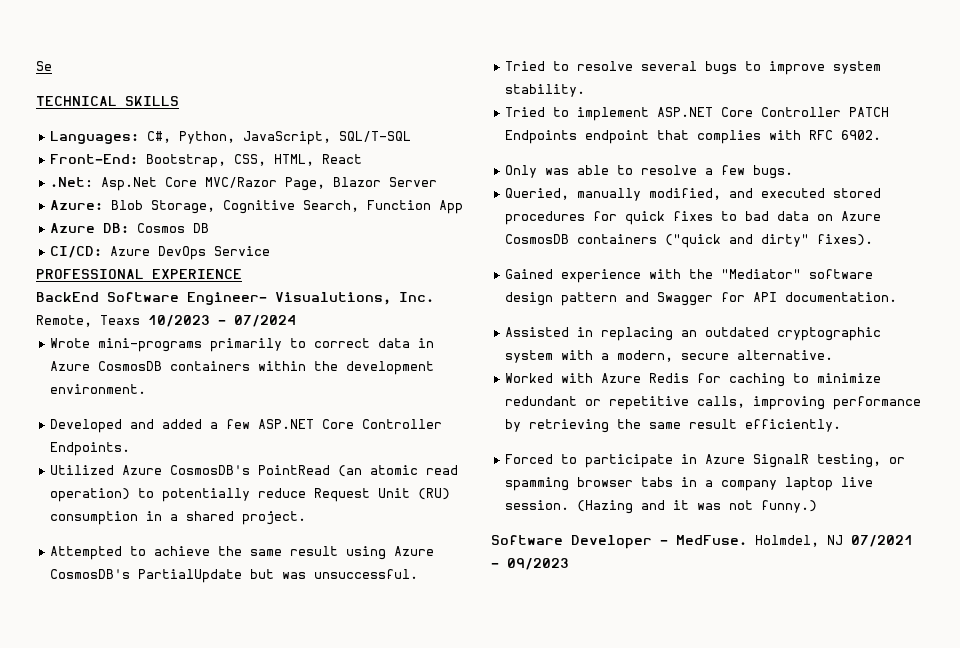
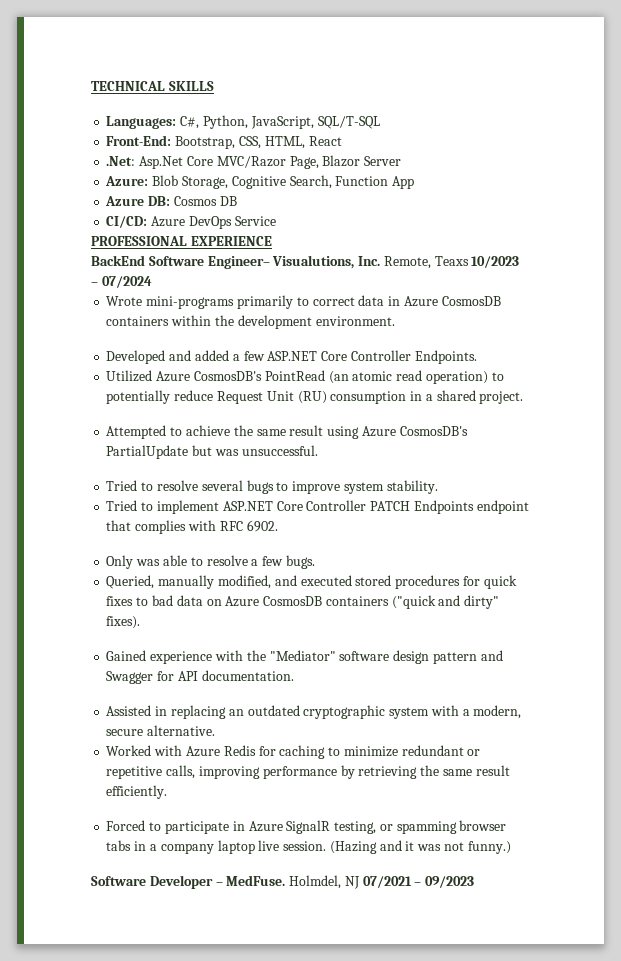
[36,61,52,71] Se // -> (91, 86) none

